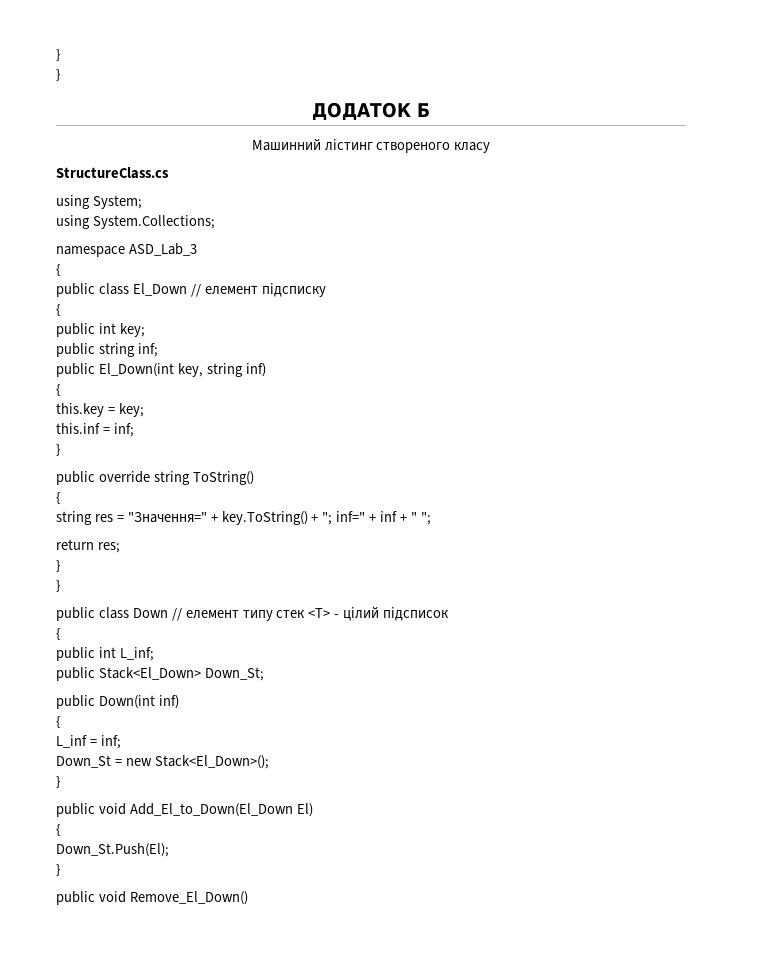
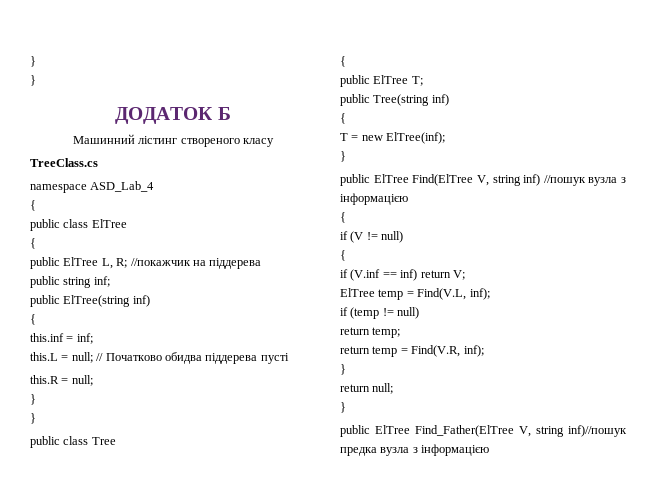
[56,167,169,179] [56,195,142,209] [56,215,215,229] StructureClass.cs // using System; // using System.Collections; -> [30,158,98,167] TreeClass.cs
[128,243,197,256] ASD_Lab_3 -> [90,181,155,192] ASD_Lab_4
[132,283,326,297] [56,304,60,316] [56,323,145,337] El_Down // елемент підсписку // { // public int key; -> [91,219,127,228] [30,238,36,249] [30,257,262,269] ElTree // { // public ElTree L, R; //покажчик на піддерева
[98,363,266,377] [56,384,60,396] [56,403,144,417] El_Down(int key, string inf) // { // this.key = key; -> [63,295,150,307] [30,314,36,325] ElTree(string inf) // {
[56,444,60,456] [56,471,254,485] [56,492,60,504] [56,511,431,525] [56,539,120,553] [56,560,60,572] [56,580,60,592] [56,606,450,621] [56,628,60,640] [56,647,154,661] [56,667,264,681] [56,695,179,709] [56,716,60,728] [56,735,121,749] [56,755,111,768] } // public override string ToString() // { // string res = "Значення=" + key.ToString() + "; inf=" + inf + " "; // return res; // } // } // public class Down // елемент типу стек <T> - цілий підсписок // { // public int L_inf; // public Stack<El_Down> Down_St; // public Down(int inf) // { // L_inf = inf; // Down_St -> [30,352,289,364] [30,375,93,386] [30,394,36,405] [30,413,36,424] [30,436,116,448] [340,56,346,67] [340,75,423,87] [340,94,449,106] [340,113,346,124] [340,133,348,141] this.L = null; // Початково обидва піддерева пусті // this.R = null; // } // } // public class Tree // { // public ElTree T; // public Tree(string inf) // { // T
[154,755,269,769] [56,776,60,788] [56,803,313,817] [56,824,60,836] [56,843,169,857] [56,864,60,876] [56,891,248,905] Stack<El_Down>(); // } // public void Add_El_to_Down(El_Down El) // { // Down_St.Push(El); // } // public void Remove_El_Down() -> [386,132,446,144] [340,151,346,162] [340,174,626,186] [340,193,408,205] [340,212,346,223] [340,231,404,243] [340,250,346,261] [340,269,465,281] [340,288,490,300] [340,307,420,319] [340,327,401,338] [340,345,484,357] [340,364,346,375] [340,383,394,394] [340,402,346,413] [340,425,627,437] [340,444,490,456] ElTree(inf); // } // public ElTree Find(ElTree V, string inf) //пошук вузла з інформацією // { // if (V != null) // { // if (V.inf == inf) return V; // ElTree temp = Find(V.L, inf); // if (temp != null) // return temp; // return temp = Find(V.R, inf); // } // return null; // } // public ElTree Find_Father(ElTree V, string inf)//пошук предка вузла з інформацією

